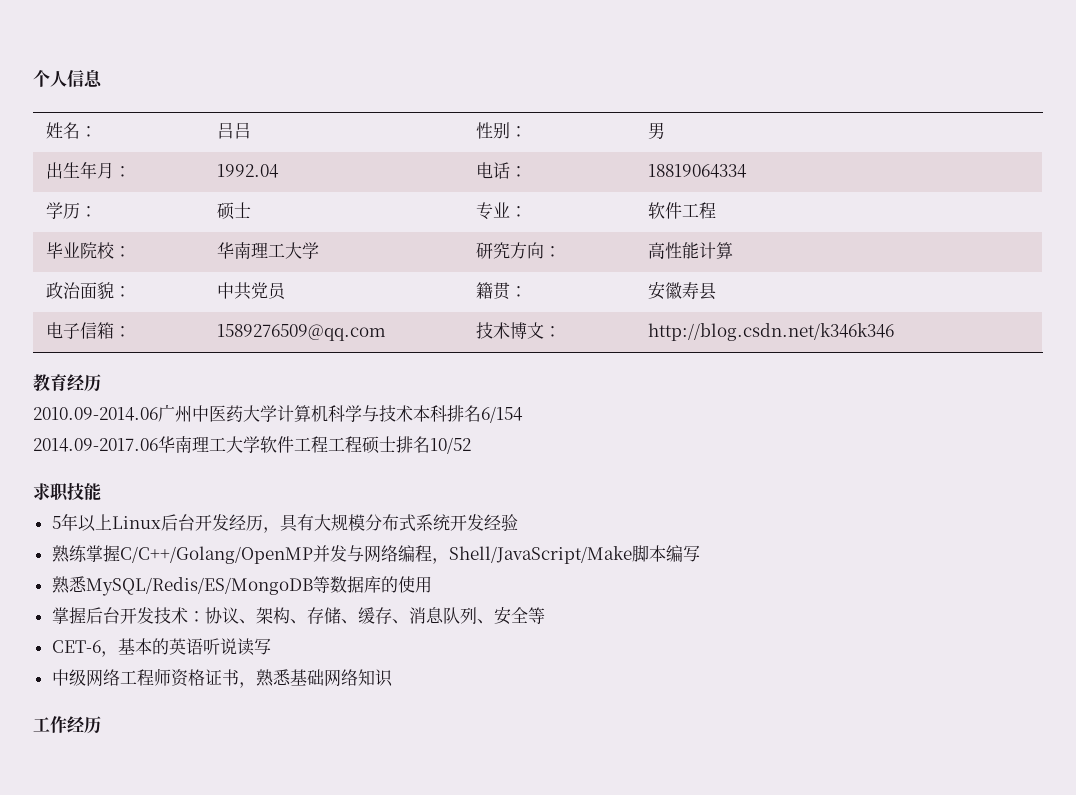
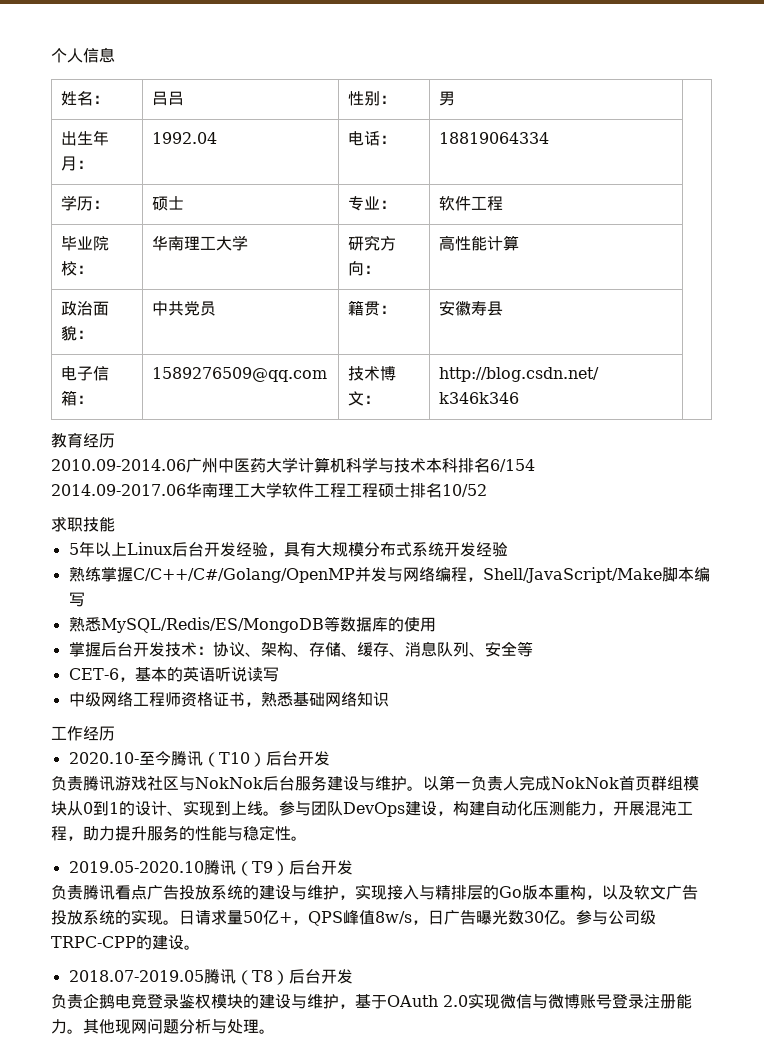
[245,514,263,531] 历 -> [251,542,268,557] 验
[119,546,313,564] C/C++/Golang/OpenMP -> [132,568,355,583] C/C++/C#/Golang/OpenMP
(101, 725) none -> [68,751,330,767] [51,775,699,791] [51,800,693,817] [51,825,307,841] [68,860,353,876] [51,884,698,900] [51,909,656,926] [51,935,200,950] [68,969,353,985] [51,993,692,1009] [51,1018,275,1034] // 2020.10-至今腾讯（T10）后台开发 // 负责腾讯游戏社区与NokNok后台服务建设与维护。以第一负责人完成NokNok首页群组模块从0到1的设计、实现到上线。参与团队DevOps建设，构建自动化压测能力，开展混沌工程，助力提升服务的性能与稳定性。 // 2019.05-2020.10腾讯（T9）后台开发 // 负责腾讯看点广告投放系统的建设与维护，实现接入与精排层的Go版本重构，以及软文广告投放系统的实现。日请求量50亿+，QPS峰值8w/s，日广告曝光数30亿。参与公司级TRPC-CPP的建设。 // 2018.07-2019.05腾讯（T8）后台开发 // 负责企鹅电竞登录鉴权模块的建设与维护，基于OAuth 2.0实现微信与微博账号登录注册能力。其他现网问题分析与处理。

